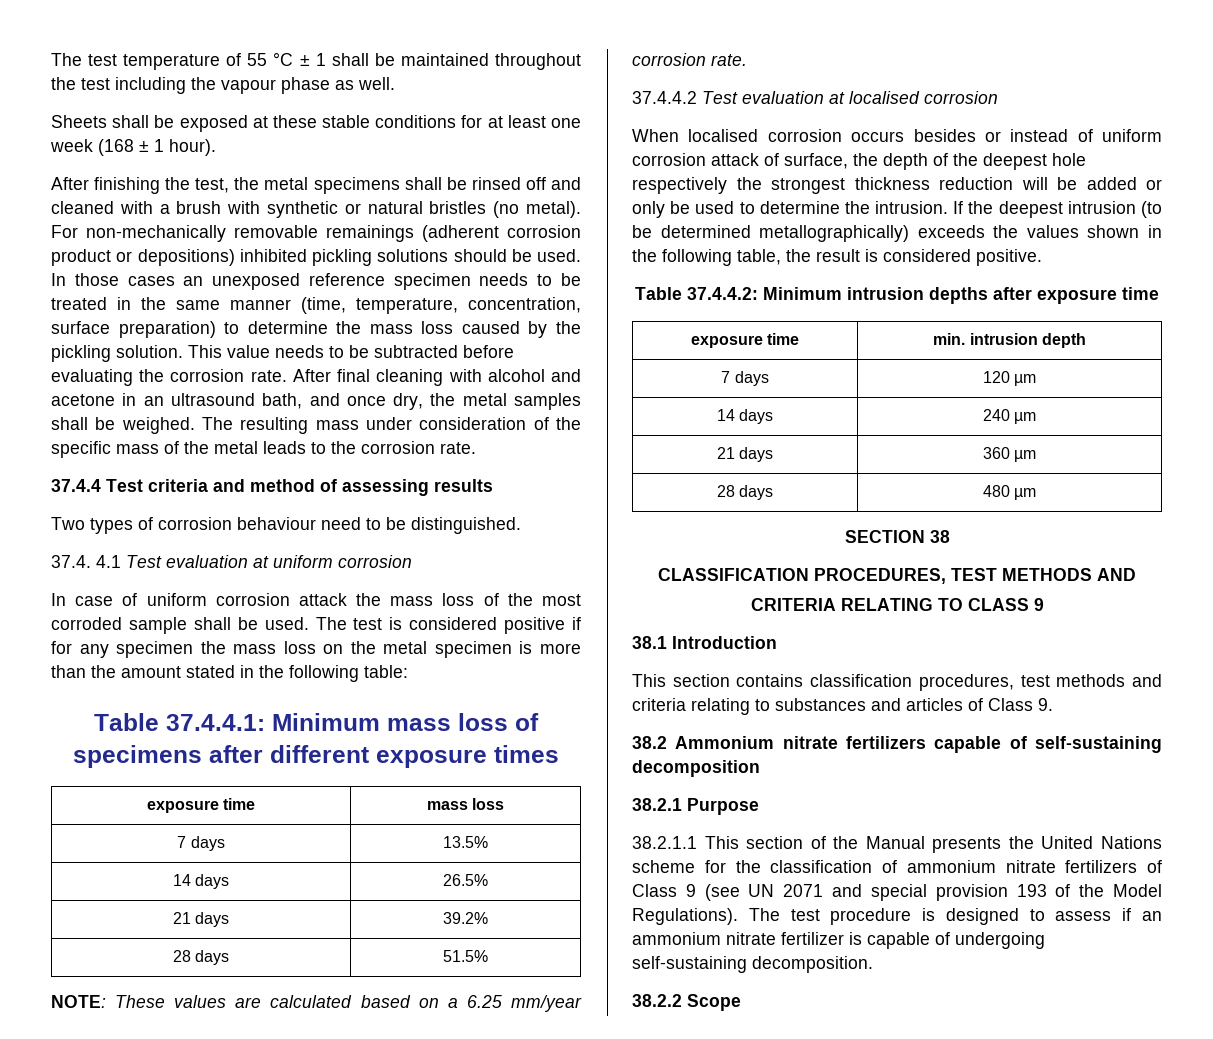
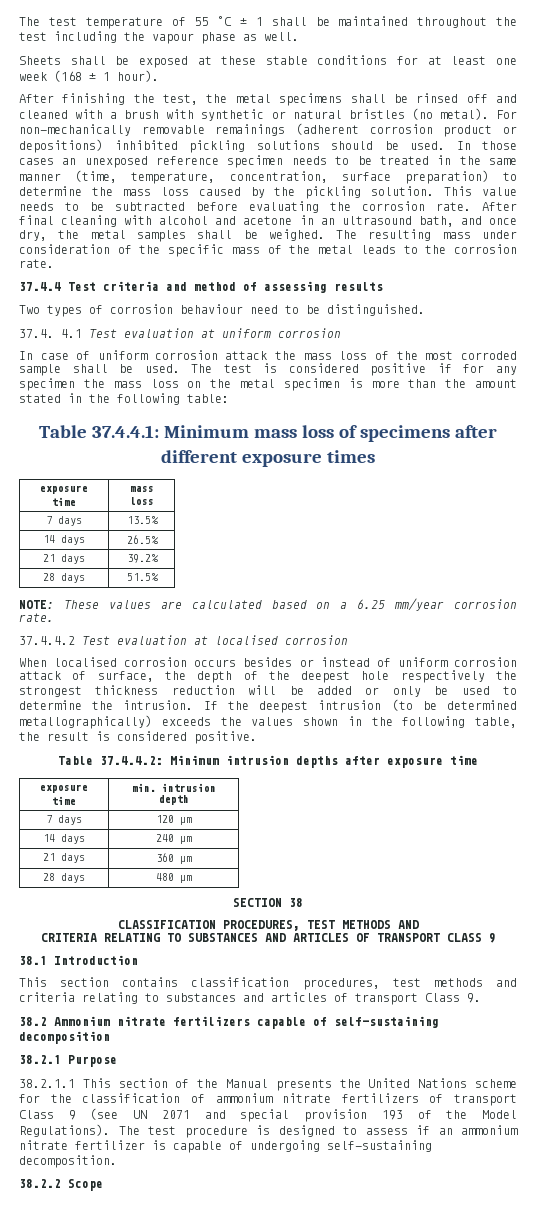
(963, 604) none -> [187,933,440,942] SUBSTANCES AND ARTICLES OF TRANSPORT
(983, 704) none -> [355,993,418,1005] transport
(1162, 866) none -> [454,1094,517,1106] transport

